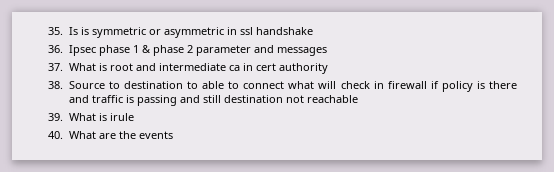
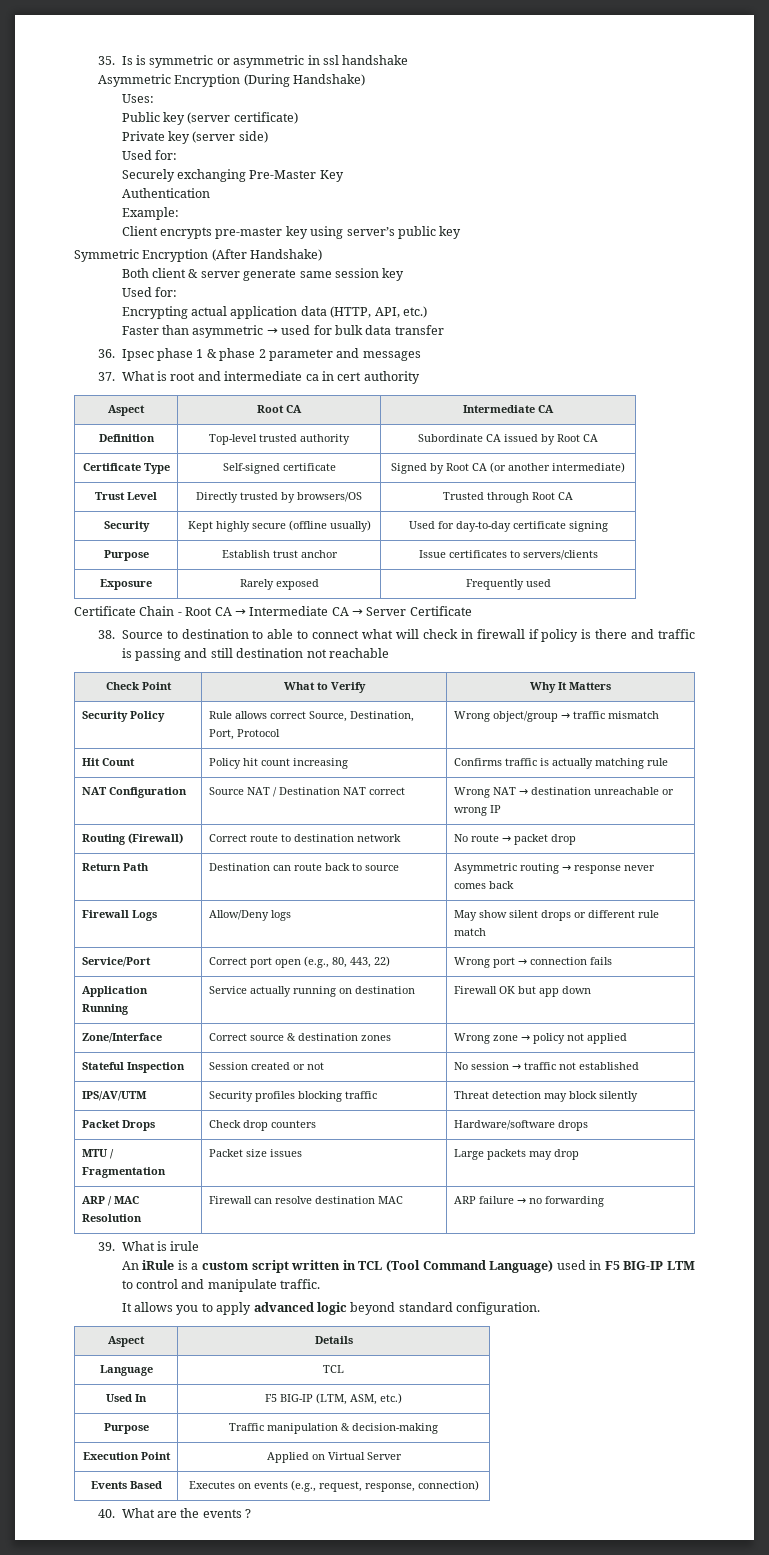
(313, 31) none -> [97,74,365,87] [121,94,154,103] [121,112,298,125] [121,131,268,144] [121,150,178,160] [121,169,344,182] [121,188,210,198] [121,207,179,220] [121,226,462,239] [74,249,323,262] [121,268,405,281] [121,287,178,297] [121,306,427,319] [121,325,444,338] // Asymmetric Encryption (During Handshake) // Uses: // Public key (server certificate) // Private key (server side) // Used for: // Securely exchanging Pre-Master Key // Authentication // Example: // Client encrypts pre-master key using server’s public key // Symmetric Encryption (After Handshake) // Both client & server generate same session key // Used for: // Encrypting actual application data (HTTP, API, etc.) // Faster than asymmetric → used for bulk data transfer
(328, 68) none -> [108,405,145,416] [257,405,302,413] [463,405,554,413] [98,434,155,442] [209,434,350,445] [418,434,598,445] [82,463,170,474] [222,463,336,474] [391,462,625,474] [95,492,157,500] [196,492,362,503] [443,492,573,503] [103,521,150,532] [187,520,371,532] [408,521,608,532] [103,550,149,561] [221,550,338,558] [418,550,598,560] [100,579,152,590] [239,579,319,590] [465,579,551,590] [74,606,472,616] // Aspect | Root CA | Intermediate CA // Definition | Top-level trusted authority | Subordinate CA issued by Root CA // Certificate Type | Self-signed certificate | Signed by Root CA (or another intermediate) // Trust Level | Directly trusted by browsers/OS | Trusted through Root CA // Security | Kept highly secure (offline usually) | Used for day-to-day certificate signing // Purpose | Establish trust anchor | Issue certificates to servers/clients // Exposure | Rarely exposed | Frequently used // Certificate Chain - Root CA → Intermediate CA → Server Certificate
[48,113,134,121] // 39. What is irule -> [105,682,172,690] [283,682,366,693] [530,682,611,693] [81,711,165,722] [208,711,414,722] [208,729,280,740] [453,711,659,722] [81,758,135,766] [208,758,348,769] [453,758,668,769] [81,787,187,798] [208,787,405,797] [453,787,674,798] [453,805,501,816] [81,833,183,845] [208,834,401,842] [453,834,576,845] [81,863,149,871] [208,863,399,871] [453,863,655,874] [453,881,514,889] [81,910,157,921] [208,910,291,921] [453,910,659,921] [453,928,486,936] [81,957,151,967] [208,956,390,968] [453,957,612,968] [81,986,148,997] [81,1004,129,1015] [208,986,415,997] [453,986,591,997] [81,1033,162,1043] [208,1033,391,1041] [453,1033,627,1044] [81,1062,185,1073] [208,1062,324,1070] [453,1062,639,1070] [81,1091,147,1101] [208,1091,377,1102] [453,1091,638,1102] [81,1120,155,1131] [208,1120,316,1131] [453,1120,588,1131] [81,1149,114,1159] [81,1167,166,1178] [208,1149,302,1157] [453,1149,579,1160] [81,1196,139,1206] [81,1214,142,1222] [208,1196,403,1204] [453,1196,604,1207] [97,1241,200,1251] [121,1260,695,1273] [121,1279,321,1292] [121,1302,541,1315] [108,1336,145,1347] [314,1336,353,1344] [99,1365,153,1376] [323,1365,344,1373] [106,1394,147,1402] [265,1393,403,1405] [103,1423,149,1434] [229,1423,439,1434] [82,1452,171,1460] [266,1452,402,1463] [90,1481,162,1489] [188,1480,479,1492] // Check Point | What to Verify | Why It Matters // Security Policy | Rule allows correct Source, Destination, Port, Protocol | Wrong object/group → traffic mismatch // Hit Count | Policy hit count increasing | Confirms traffic is actually matching rule // NAT Configuration | Source NAT / Destination NAT correct | Wrong NAT → destination unreachable or wrong IP // Routing (Firewall) | Correct route to destination network | No route → packet drop // Return Path | Destination can route back to source | Asymmetric routing → response never comes back // Firewall Logs | Allow/Deny logs | May show silent drops or different rule match // Service/Port | Correct port open (e.g., 80, 443, 22) | Wrong port → connection fails // Application Running | Service actually running on destination | Firewall OK but app down // Zone/Interface | Correct source & destination zones | Wrong zone → policy not applied // Stateful Inspection | Session created or not | No session → traffic not established // IPS/AV/UTM | Security profiles blocking traffic | Threat detection may block silently // Packet Drops | Check drop counters | Hardware/software drops // MTU / Fragmentation | Packet size issues | Large packets may drop // ARP / MAC Resolution | Firewall can resolve destination MAC | ARP failure → no forwarding // 39. What is irule // An iRule is a custom script written in TCL (Tool Command Language) used in F5 BIG-IP LTM to control and manipulate traffic. // It allows you to apply advanced logic beyond standard configuration. // Aspect | Details // Language | TCL // Used In | F5 BIG-IP (LTM, ASM, etc.) // Purpose | Traffic manipulation & decision-making // Execution Point | Applied on Virtual Server // Events Based | Executes on events (e.g., request, response, connection)
(173, 135) none -> [245,1509,252,1518] ?

